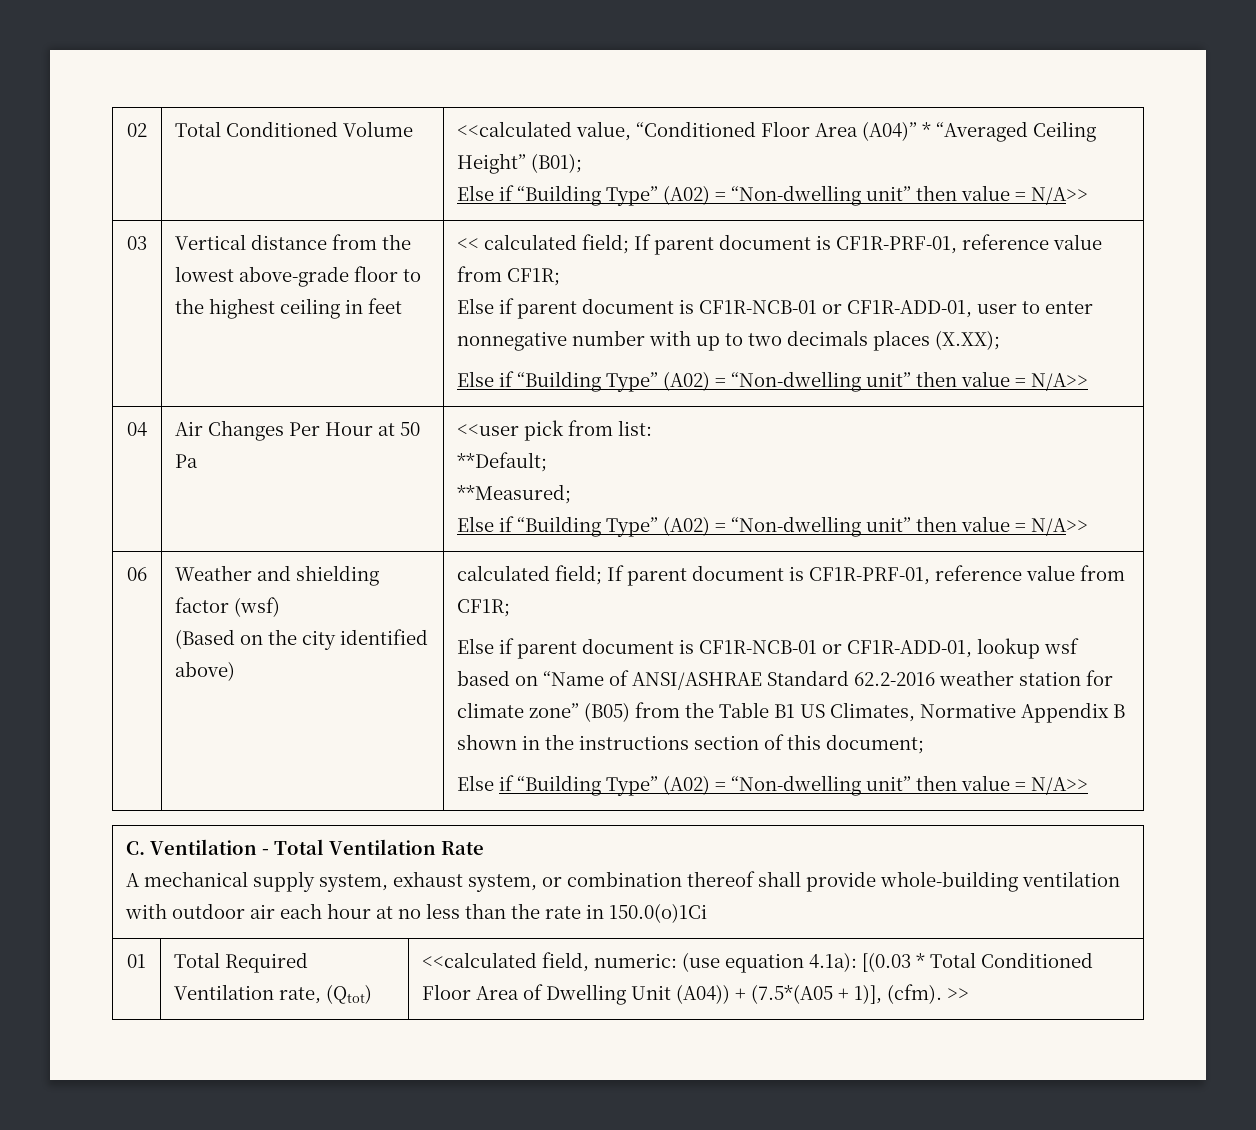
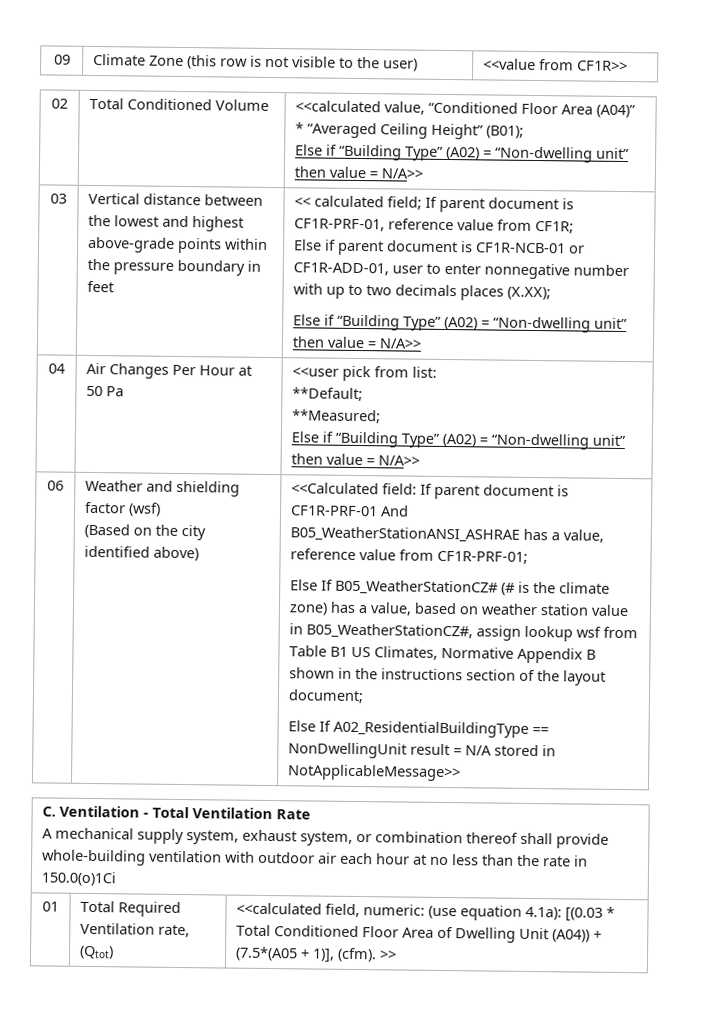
(127, 130) none -> [53,54,71,65] [93,53,419,72] [483,58,629,72] 09 | Climate Zone (this row is not visible to the user) | <<value from CF1R>> //
[332,234,378,250] from -> [204,194,264,206] between
[239,266,422,287] [175,298,341,319] above-grade floor to the highest ceiling -> [162,215,245,232] [87,236,269,254] [87,258,246,276] and highest above-grade points within the pressure boundary
[457,565,1126,586] [457,599,511,617] [457,638,1080,659] [457,670,1114,690] [457,702,715,722] calculated field; If parent document is CF1R-PRF-01, reference value from CF1R; // Else if parent document is CF1R-NCB-01 or CF1R-ADD-01, lookup wsf based on “Name of ANSI/ASHRAE Standard 62.2-2016 weather station for climate zone” (B05) from the -> [291,482,570,500] [291,505,410,517] [290,526,605,543] [290,548,529,564] [290,579,611,596] [289,601,630,617] [289,623,639,642] <<Calculated field: If parent document is CF1R-PRF-01 And B05_WeatherStationANSI_ASHRAE has a value, reference value from CF1R-PRF-01; // Else If B05_WeatherStationCZ# (# is the climate zone) has a value, based on weather station value in B05_WeatherStationCZ#, assign lookup wsf from
[787,734,822,750] this -> [537,670,607,686] the layout
[499,775,1089,796] if “Building Type” (A02) = “Non-dwelling unit” then value = N/A>> -> [319,720,550,738] [288,742,557,759] [288,764,462,782] If A02_ResidentialBuildingType == NonDwellingUnit result = N/A stored in NotApplicableMessage>>

